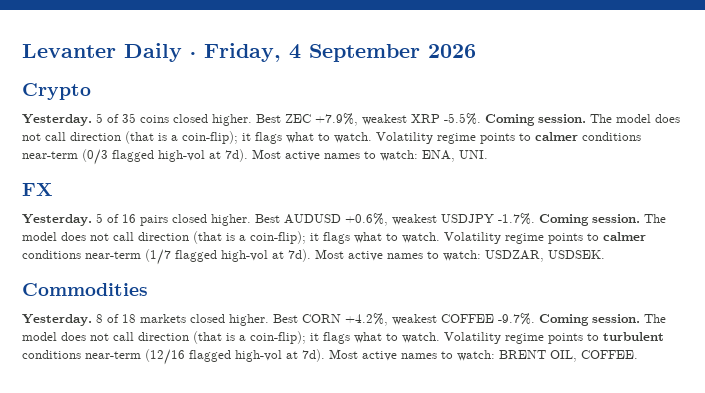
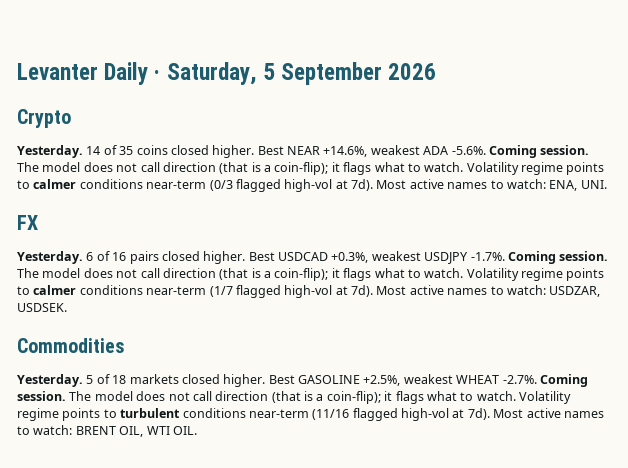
[204,43,301,62] Friday, 4 -> [166,62,275,85] Saturday, 5
[96,113,103,123] 5 -> [86,146,101,155] 14
[285,113,481,126] ZEC +7.9%, weakest XRP -5.5%. -> [287,145,486,157] NEAR +14.6%, weakest ADA -5.6%.
[96,213,103,223] 5 -> [86,252,94,261] 6
[284,213,388,226] AUDUSD +0.6%, -> [278,252,369,263] USDCAD +0.3%,
[96,314,103,323] 8 -> [86,375,94,384] 5
[302,313,535,326] CORN +4.2%, weakest COFFEE -9.7%. -> [298,374,537,386] GASOLINE +2.5%, weakest WHEAT -2.7%.
[145,349,185,365] (12/16 -> [312,409,350,420] (11/16
[581,350,638,359] COFFEE. -> [146,426,197,435] WTI OIL.

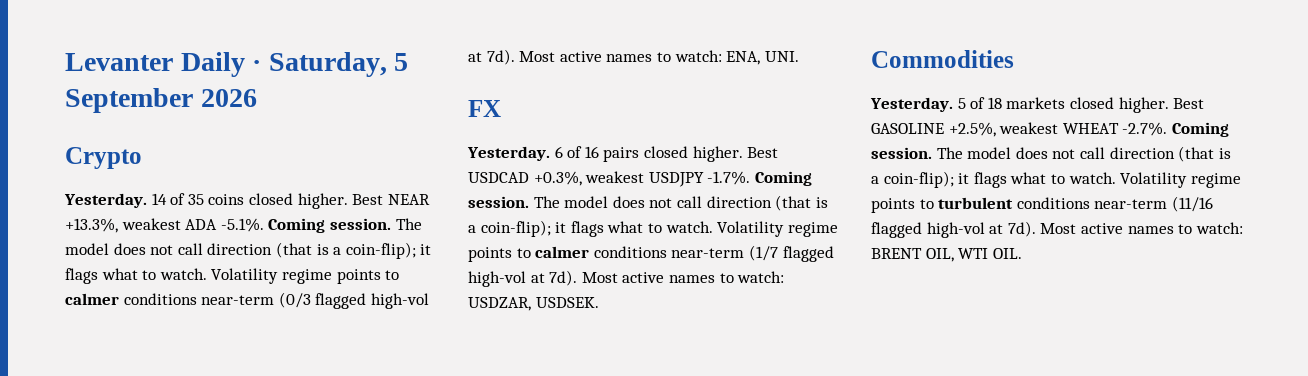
[323,146,368,157] +14.6%, -> [65,218,118,233] +13.3%,
[451,146,486,155] -5.6%. -> [220,218,264,232] -5.1%.

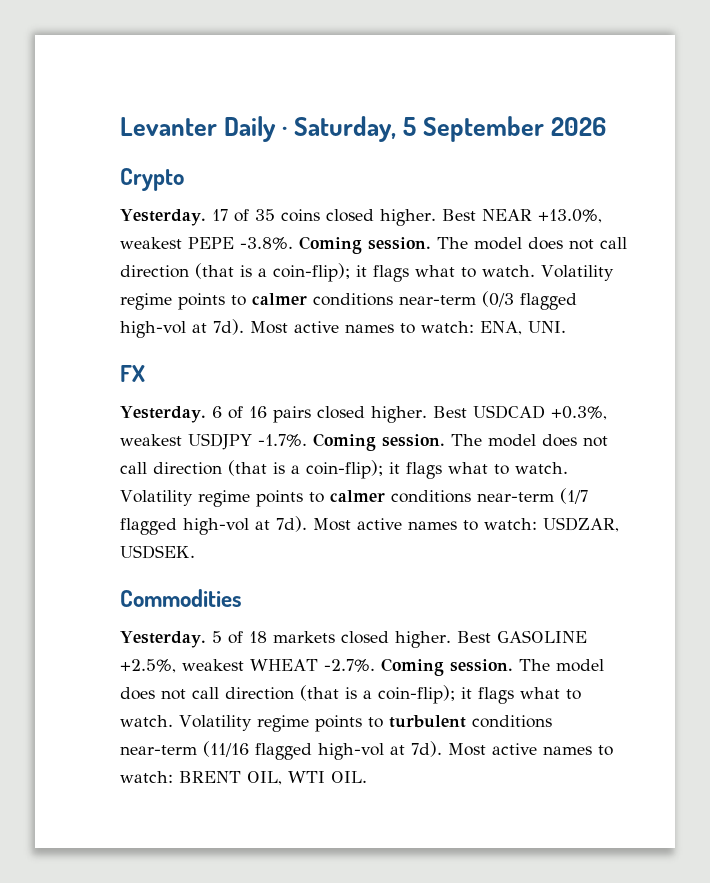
[151,193,167,205] 14 -> [211,209,228,221] 17
[65,218,264,233] +13.3%, weakest ADA -5.1%. -> [537,209,602,223] [120,237,293,250] +13.0%, weakest PEPE -3.8%.

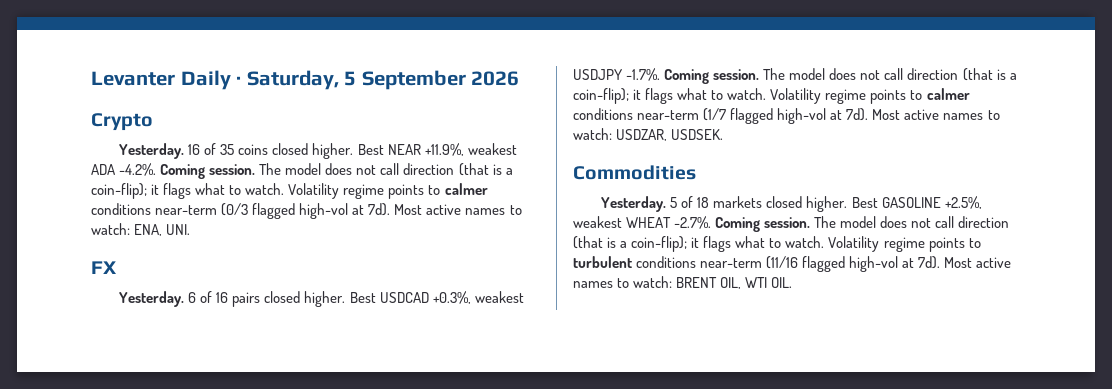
[211,209,228,221] 17 -> [188,144,201,155] 16
[537,209,602,223] [120,237,293,250] +13.0%, weakest PEPE -3.8%. -> [424,143,517,156] [91,163,157,176] +11.9%, weakest ADA -4.2%.

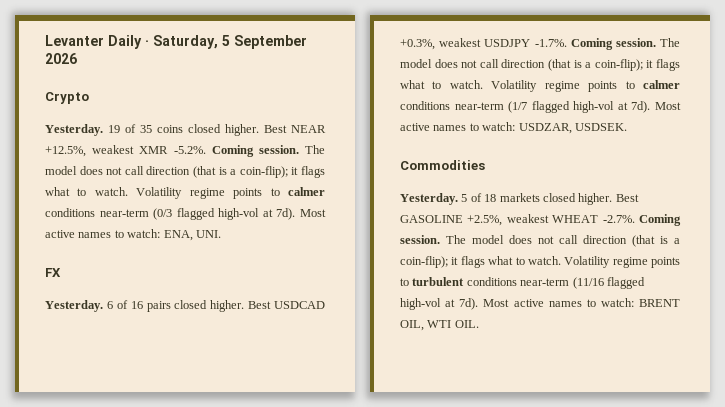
[188,144,201,155] 16 -> [108,125,120,133] 19
[424,143,517,156] [91,163,157,176] +11.9%, weakest ADA -4.2%. -> [45,145,206,157] +12.5%, weakest XMR -5.2%.

